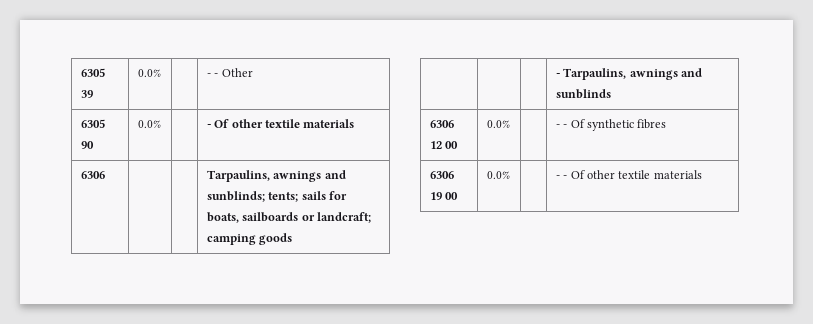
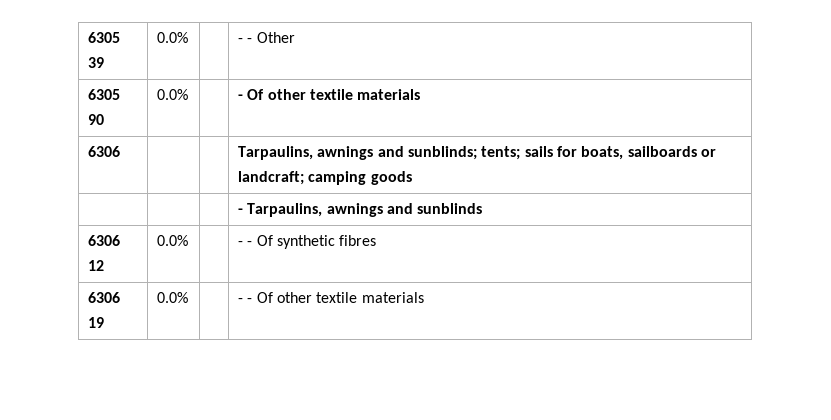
[445,141,459,149] 00 -> (105, 265) none
[445,192,459,200] 00 -> (105, 322) none

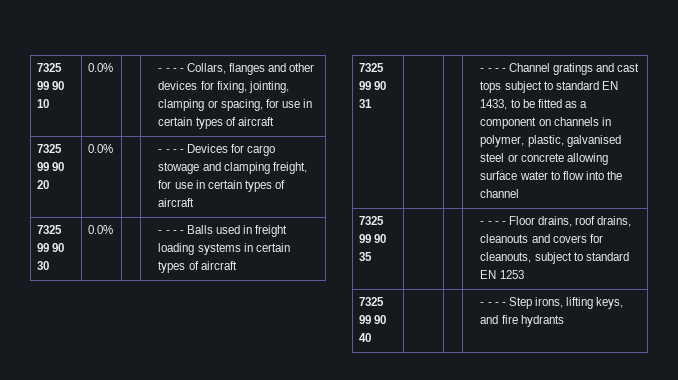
[88,32,121,43] [88,57,105,68] [157,32,189,43] [238,32,295,43] [88,89,121,100] [88,114,105,125] [157,89,189,100] [238,89,421,100] [88,146,121,157] [238,146,717,160] [238,171,412,185] [238,203,483,217] [88,235,121,246] [88,260,105,271] [157,235,189,246] [238,235,377,249] [88,292,121,303] [88,317,105,328] [157,292,189,303] [238,292,424,303] 6305 39 | 0.0% | | - - Other // 6305 90 | 0.0% | | - Of other textile materials // 6306 | | | Tarpaulins, awnings and sunblinds; tents; sails for boats, sailboards or landcraft; camping goods // | | | - Tarpaulins, awnings and sunblinds // 6306 12 | 0.0% | | - - Of synthetic fibres // 6306 19 | 0.0% | | - - Of other textile materials -> [36,63,62,72] [36,81,65,90] [36,99,49,108] [87,63,113,72] [158,63,315,75] [158,81,289,93] [158,99,312,111] [158,117,274,129] [36,144,62,153] [36,162,65,171] [36,180,49,189] [87,144,113,153] [158,144,276,156] [158,162,307,174] [158,180,285,192] [158,198,195,207] [36,225,62,234] [36,243,65,252] [36,261,49,270] [87,225,113,234] [158,225,288,237] [158,243,290,255] [158,261,237,273] [358,63,384,72] [358,81,387,90] [358,99,372,108] [480,63,640,75] [480,81,618,93] [480,99,587,110] [480,117,611,129] [480,135,621,147] [480,153,608,165] [480,171,622,180] [480,189,520,198] [358,216,384,225] [358,234,387,243] [358,252,372,261] [480,216,632,227] [480,234,603,243] [480,252,629,264] [480,270,524,279] [358,297,384,306] [358,315,387,324] [358,333,371,342] [480,297,624,309] [480,315,564,327] 7325 99 90 10 | 0.0% | | - - - - Collars, flanges and other devices for fixing, jointing, clamping or spacing, for use in certain types of aircraft // 7325 99 90 20 | 0.0% | | - - - - Devices for cargo stowage and clamping freight, for use in certain types of aircraft // 7325 99 90 30 | 0.0% | | - - - - Balls used in freight loading systems in certain types of aircraft // 7325 99 90 31 | | | - - - - Channel gratings and cast tops subject to standard EN 1433, to be fitted as a component on channels in polymer, plastic, galvanised steel or concrete allowing surface water to flow into the channel // 7325 99 90 35 | | | - - - - Floor drains, roof drains, cleanouts and covers for cleanouts, subject to standard EN 1253 // 7325 99 90 40 | | | - - - - Step irons, lifting keys, and fire hydrants

